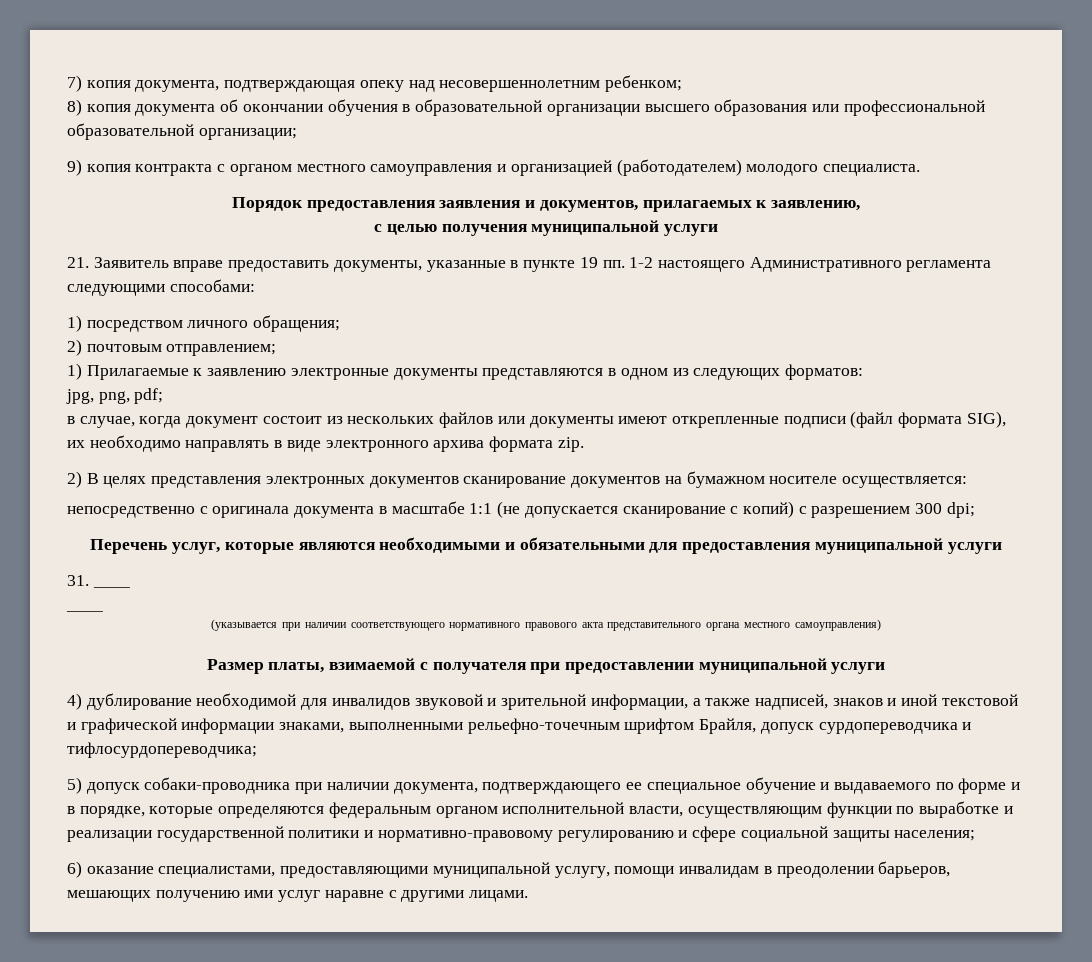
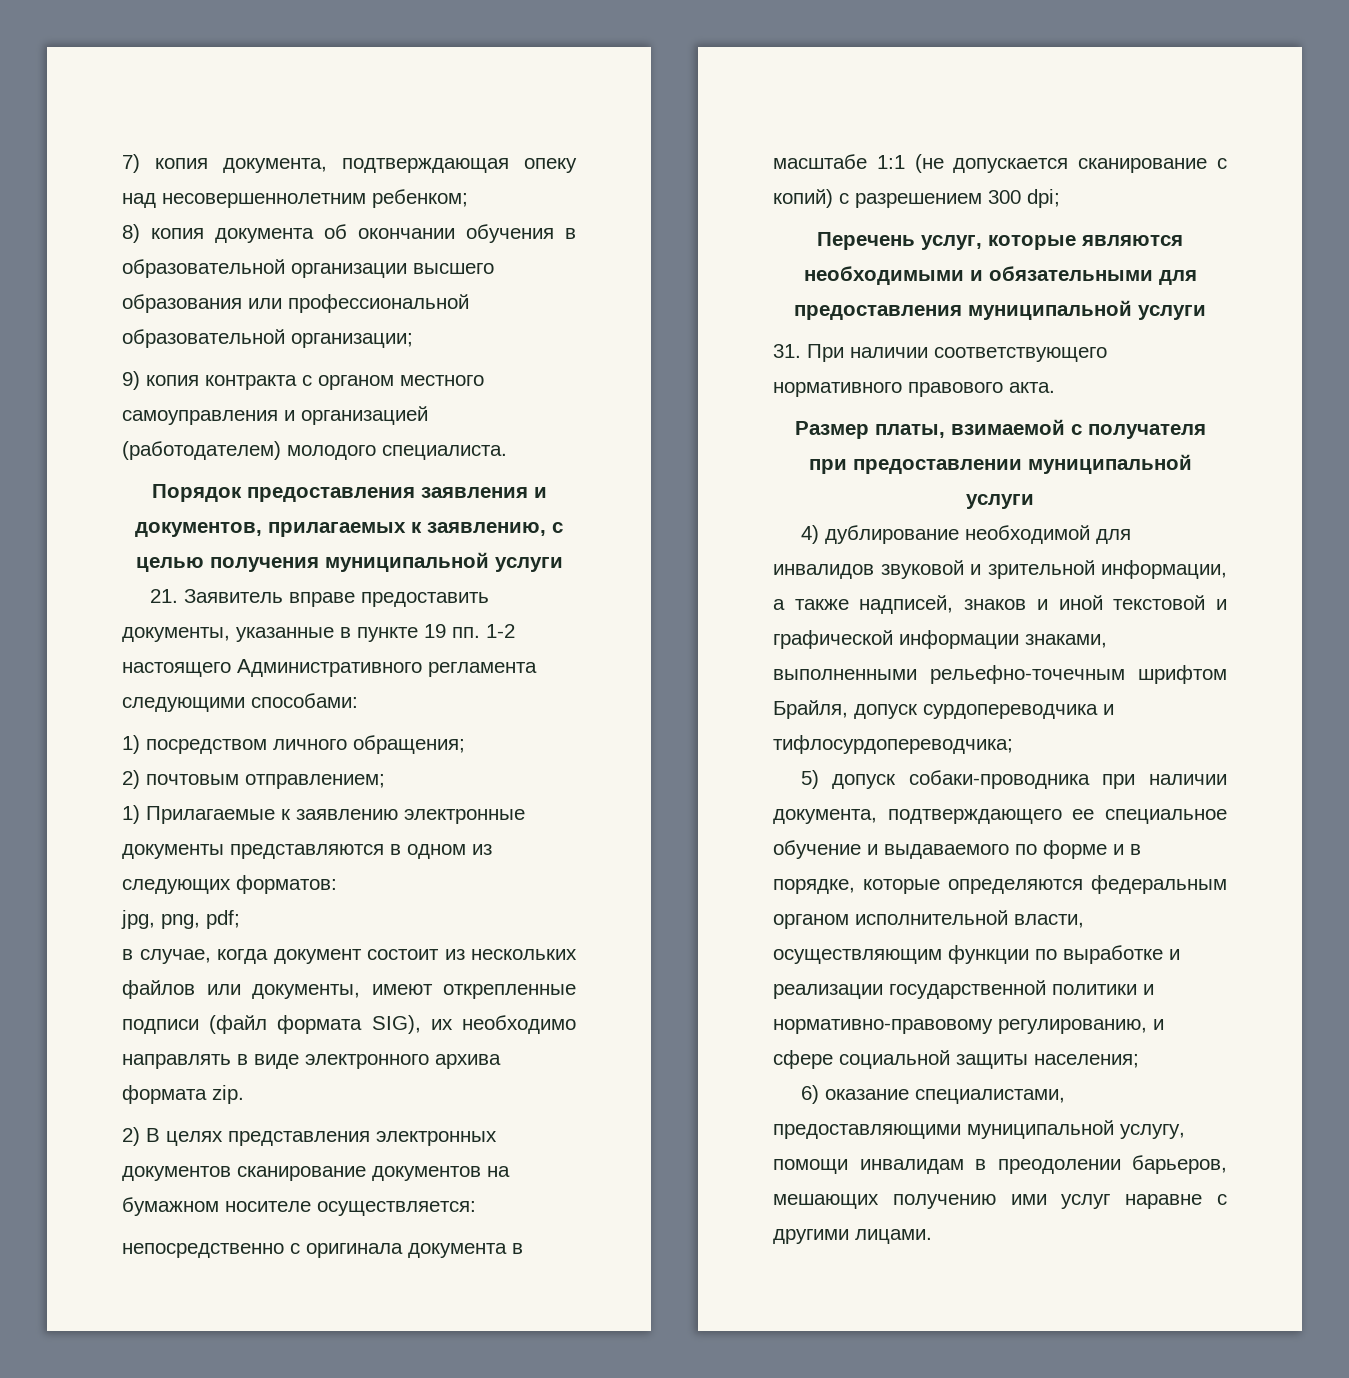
(861, 205) // -> (546, 529) none
[529,416,614,428] документы -> [252,984,360,999] документы,
[92,586,130,588] [66,610,103,612] [211,619,881,631] ____ // ____ // (указывается при наличии соответствующего нормативного правового акта представительного органа местного самоуправления) -> [807,344,1107,362] [773,382,1055,397] При наличии соответствующего нормативного правового акта.
[557,830,674,842] регулированию -> [998,1019,1147,1034] регулированию,

